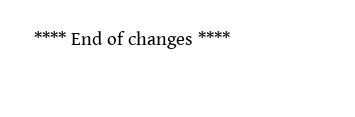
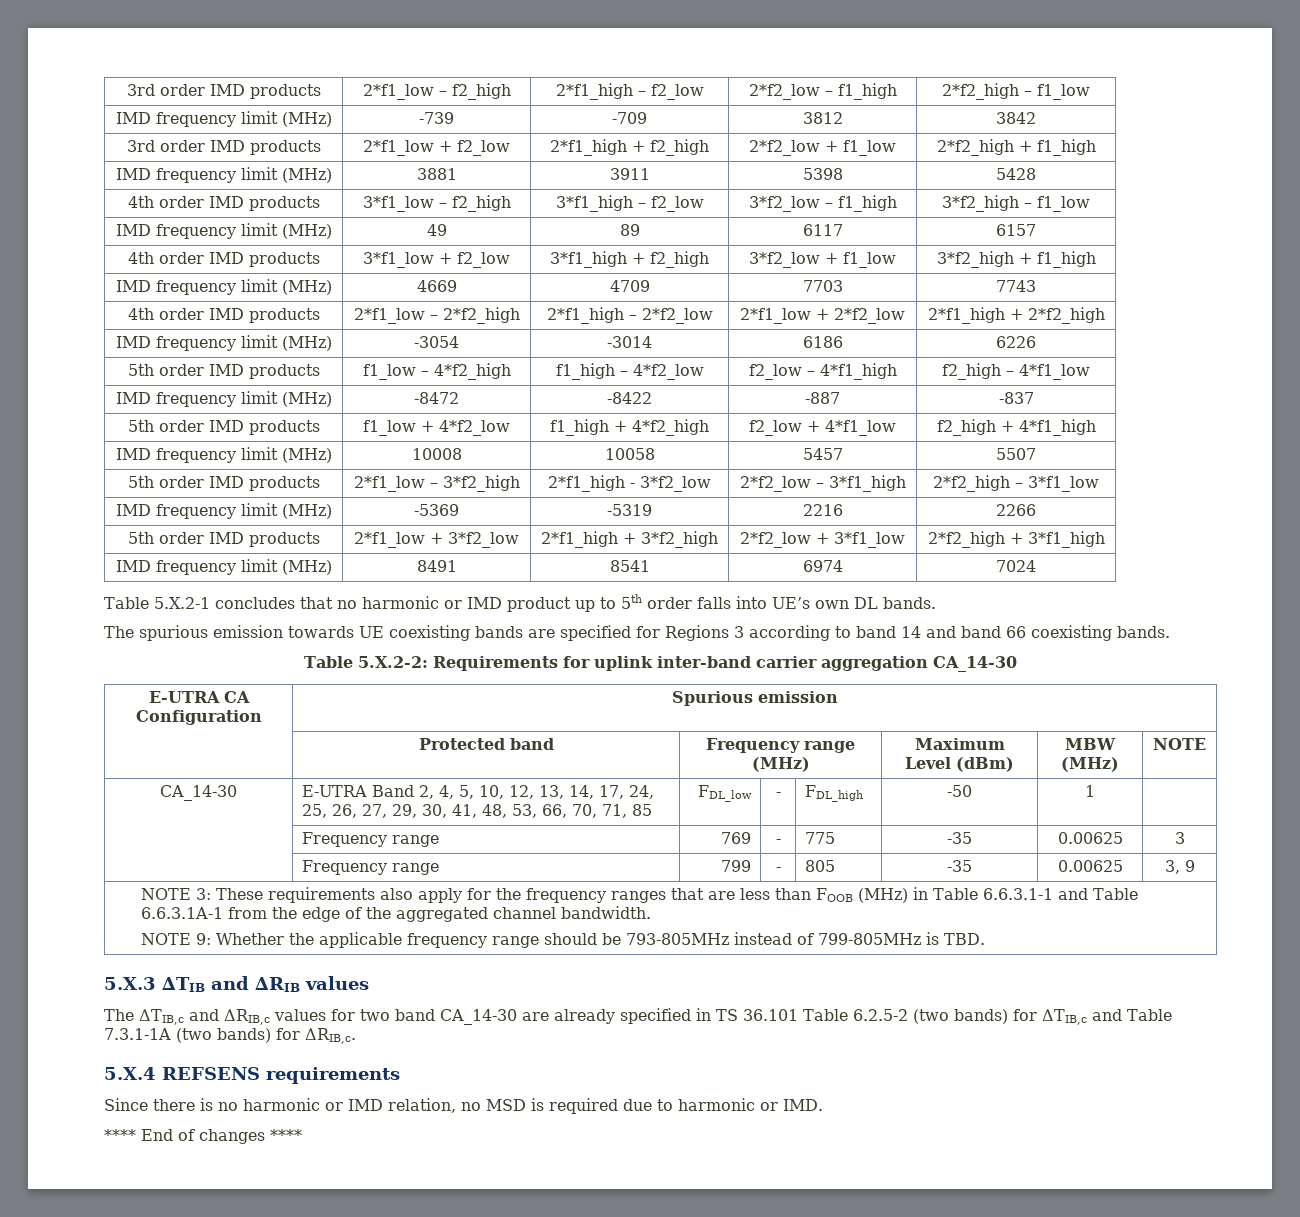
(34, 38) none -> [126,84,321,99] [362,83,511,100] [555,83,704,100] [748,83,897,100] [942,83,1090,100] [115,111,332,127] [419,112,454,124] [612,112,647,124] [802,112,843,124] [996,112,1036,124] [126,140,321,155] [363,140,510,156] [550,139,709,156] [749,140,896,156] [936,139,1096,156] [115,167,332,183] [416,168,457,180] [609,168,650,180] [802,168,843,180] [996,168,1036,180] [127,196,320,211] [362,195,511,212] [555,195,704,212] [748,195,897,212] [942,195,1090,212] [115,223,332,239] [426,224,447,236] [619,224,640,236] [802,224,843,236] [996,224,1036,236] [127,252,320,267] [363,252,510,268] [550,251,709,268] [749,252,896,268] [936,251,1096,268] [115,279,332,295] [416,280,457,292] [609,280,650,292] [802,280,843,292] [996,280,1036,292] [127,308,320,323] [353,307,520,324] [546,307,713,324] [740,308,905,324] [927,307,1105,324] [115,335,332,351] [414,336,459,348] [607,336,652,348] [802,336,843,348] [996,336,1036,348] [127,364,320,379] [362,363,511,380] [555,363,704,380] [748,363,897,380] [942,363,1090,380] [115,391,332,407] [414,392,459,404] [607,392,652,404] [805,392,840,404] [998,392,1034,404] [127,420,320,435] [363,420,510,436] [550,419,709,436] [749,420,896,436] [936,419,1096,436] [115,447,332,463] [411,448,462,460] [604,448,655,460] [802,448,843,460] [996,448,1036,460] [127,476,320,491] [353,475,520,492] [548,475,711,492] [739,475,906,492] [933,475,1099,492] [115,503,332,519] [414,504,459,516] [607,504,652,516] [802,504,843,516] [996,504,1036,516] [127,532,320,547] [354,532,519,548] [541,531,718,548] [740,532,905,548] [927,531,1105,548] [115,559,332,575] [416,560,457,572] [609,560,650,572] [802,560,843,572] [996,560,1036,572] [104,594,936,612] [104,625,1170,641] [304,656,1017,672] [148,691,250,703] [135,710,262,725] [671,691,838,706] [418,738,554,750] [706,738,855,753] [751,757,810,772] [914,738,1005,750] [905,757,1014,772] [1065,738,1116,750] [1061,757,1119,772] [1153,738,1206,750] [160,785,237,801] [301,785,654,799] [301,804,652,818] [698,785,753,802] [775,792,781,797] [804,785,863,802] [947,785,972,797] [1085,785,1095,797] [301,832,439,847] [721,832,752,844] [775,839,781,844] [804,832,835,844] [947,832,972,844] [1057,832,1123,844] [1174,832,1185,844] [301,860,439,875] [721,860,752,872] [775,867,781,872] [804,860,835,872] [947,860,972,872] [1057,860,1123,872] [1164,860,1195,874] [141,887,1139,903] [141,906,652,922] [141,932,986,948] [104,976,369,992] [104,1008,1172,1025] [104,1028,356,1044] [104,1067,400,1084] [104,1098,823,1114] 3rd order IMD products | 2*f1_low – f2_high | 2*f1_high – f2_low | 2*f2_low – f1_high | 2*f2_high – f1_low // IMD frequency limit (MHz) | -739 | -709 | 3812 | 3842 // 3rd order IMD products | 2*f1_low + f2_low | 2*f1_high + f2_high | 2*f2_low + f1_low | 2*f2_high + f1_high // IMD frequency limit (MHz) | 3881 | 3911 | 5398 | 5428 // 4th order IMD products | 3*f1_low – f2_high | 3*f1_high – f2_low | 3*f2_low – f1_high | 3*f2_high – f1_low // IMD frequency limit (MHz) | 49 | 89 | 6117 | 6157 // 4th order IMD products | 3*f1_low + f2_low | 3*f1_high + f2_high | 3*f2_low + f1_low | 3*f2_high + f1_high // IMD frequency limit (MHz) | 4669 | 4709 | 7703 | 7743 // 4th order IMD products | 2*f1_low – 2*f2_high | 2*f1_high – 2*f2_low | 2*f1_low + 2*f2_low | 2*f1_high + 2*f2_high // IMD frequency limit (MHz) | -3054 | -3014 | 6186 | 6226 // 5th order IMD products | f1_low – 4*f2_high | f1_high – 4*f2_low | f2_low – 4*f1_high | f2_high – 4*f1_low // IMD frequency limit (MHz) | -8472 | -8422 | -887 | -837 // 5th order IMD products | f1_low + 4*f2_low | f1_high + 4*f2_high | f2_low + 4*f1_low | f2_high + 4*f1_high // IMD frequency limit (MHz) | 10008 | 10058 | 5457 | 5507 // 5th order IMD products | 2*f1_low – 3*f2_high | 2*f1_high - 3*f2_low | 2*f2_low – 3*f1_high | 2*f2_high – 3*f1_low // IMD frequency limit (MHz) | -5369 | -5319 | 2216 | 2266 // 5th order IMD products | 2*f1_low + 3*f2_low | 2*f1_high + 3*f2_high | 2*f2_low + 3*f1_low | 2*f2_high + 3*f1_high // IMD frequency limit (MHz) | 8491 | 8541 | 6974 | 7024 // Table 5.X.2-1 concludes that no harmonic or IMD product up to 5th order falls into UE’s own DL bands. // The spurious emission towards UE coexisting bands are specified for Regions 3 according to band 14 and band 66 coexisting bands. // Table 5.X.2-2: Requirements for uplink inter-band carrier aggregation CA_14-30 // E-UTRA CA Configuration | Spurious emission // | Protected band | Frequency range (MHz) | Maximum Level (dBm) | MBW (MHz) | NOTE // CA_14-30 | E-UTRA Band 2, 4, 5, 10, 12, 13, 14, 17, 24, 25, 26, 27, 29, 30, 41, 48, 53, 66, 70, 71, 85 | FDL_low | - | FDL_high | -50 | 1 | // | Frequency range | 769 | - | 775 | -35 | 0.00625 | 3 // | Frequency range | 799 | - | 805 | -35 | 0.00625 | 3, 9 // NOTE 3: These requirements also apply for the frequency ranges that are less than FOOB (MHz) in Table 6.6.3.1-1 and Table 6.6.3.1A-1 from the edge of the aggregated channel bandwidth. // NOTE 9: Whether the applicable frequency range should be 793-805MHz instead of 799-805MHz is TBD. // 5.X.3 ∆TIB and ∆RIB values // The ΔTIB,c and ΔRIB,c values for two band CA_14-30 are already specified in TS 36.101 Table 6.2.5-2 (two bands) for ΔTIB,c and Table 7.3.1-1A (two bands) for ΔRIB,c. // 5.X.4 REFSENS requirements // Since there is no harmonic or IMD relation, no MSD is required due to harmonic or IMD. //

